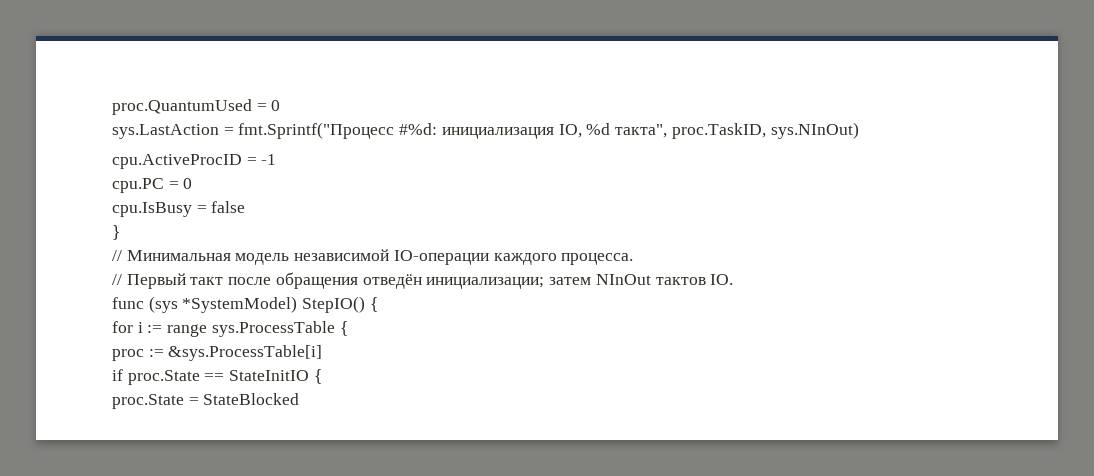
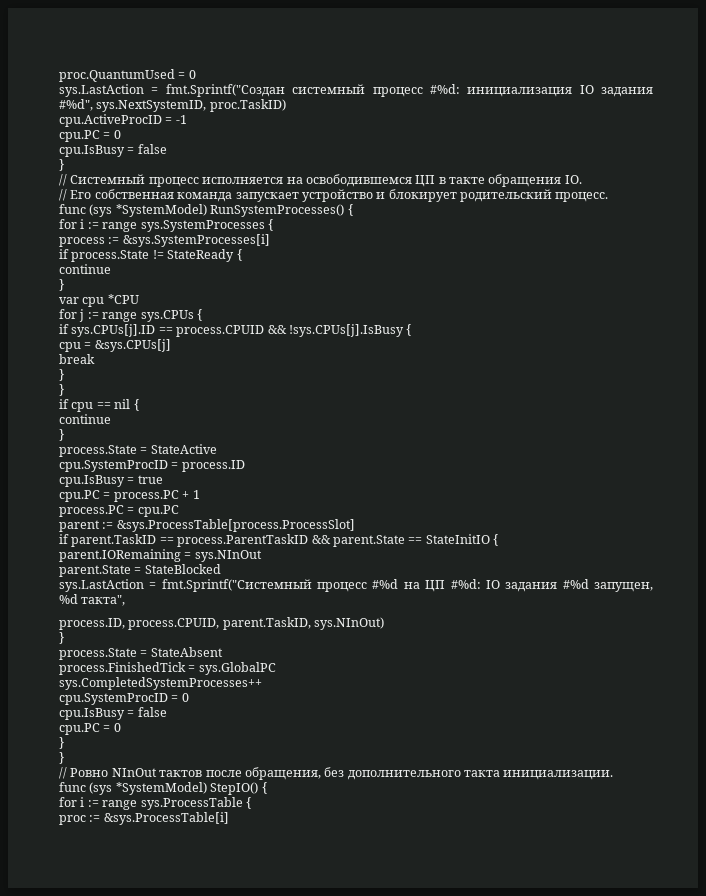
[238,122,859,139] fmt.Sprintf("Процесс #%d: инициализация IO, %d такта", proc.TaskID, sys.NInOut) -> [165,84,653,97] [59,99,286,112] fmt.Sprintf("Создан системный процесс #%d: инициализация IO задания #%d", sys.NextSystemID, proc.TaskID)
[126,249,634,265] [112,272,734,289] Минимальная модель независимой IO-операции каждого процесса. // // Первый такт после обращения отведён инициализации; затем NInOut тактов IO. -> [70,174,582,187] [59,189,609,202] [59,204,353,217] [59,219,273,232] [59,234,270,247] [59,249,242,262] [59,264,111,274] [59,279,64,291] [59,294,139,307] [59,309,202,322] [59,324,412,337] [59,339,171,352] [59,354,95,364] [59,369,64,381] [59,384,64,396] [59,399,139,412] [59,414,111,424] [59,429,64,441] [59,444,217,457] [59,460,245,472] [59,475,163,487] [59,490,200,502] [59,505,179,517] [59,519,355,532] [59,534,498,547] [59,549,262,562] [59,564,221,577] [59,579,654,592] [59,594,126,606] [59,617,385,630] [59,632,64,644] [59,647,223,660] [59,662,276,675] [59,677,262,690] [59,693,189,705] [59,707,167,720] [59,723,121,735] [59,737,64,749] [59,752,64,764] [59,767,614,780] Системный процесс исполняется на освободившемся ЦП в такте обращения IO. // // Его собственная команда запускает устройство и блокирует родительский процесс. // func (sys *SystemModel) RunSystemProcesses() { // for i := range sys.SystemProcesses { // process := &sys.SystemProcesses[i] // if process.State != StateReady { // continue // } // var cpu *CPU // for j := range sys.CPUs { // if sys.CPUs[j].ID == process.CPUID && !sys.CPUs[j].IsBusy { // cpu = &sys.CPUs[j] // break // } // } // if cpu == nil { // continue // } // process.State = StateActive // cpu.SystemProcID = process.ID // cpu.IsBusy = true // cpu.PC = process.PC + 1 // process.PC = cpu.PC // parent := &sys.ProcessTable[process.ProcessSlot] // if parent.TaskID == process.ParentTaskID && parent.State == StateInitIO { // parent.IORemaining = sys.NInOut // parent.State = StateBlocked // sys.LastAction = fmt.Sprintf("Системный процесс #%d на ЦП #%d: IO задания #%d запущен, %d такта", // process.ID, process.CPUID, parent.TaskID, sys.NInOut) // } // process.State = StateAbsent // process.FinishedTick = sys.GlobalPC // sys.CompletedSystemProcesses++ // cpu.SystemProcID = 0 // cpu.IsBusy = false // cpu.PC = 0 // } // } // // Ровно NInOut тактов после обращения, без дополнительного такта инициализации.
[112,369,322,385] [112,393,300,409] // if proc.State == StateInitIO { // proc.State = StateBlocked -> (229, 818) none

